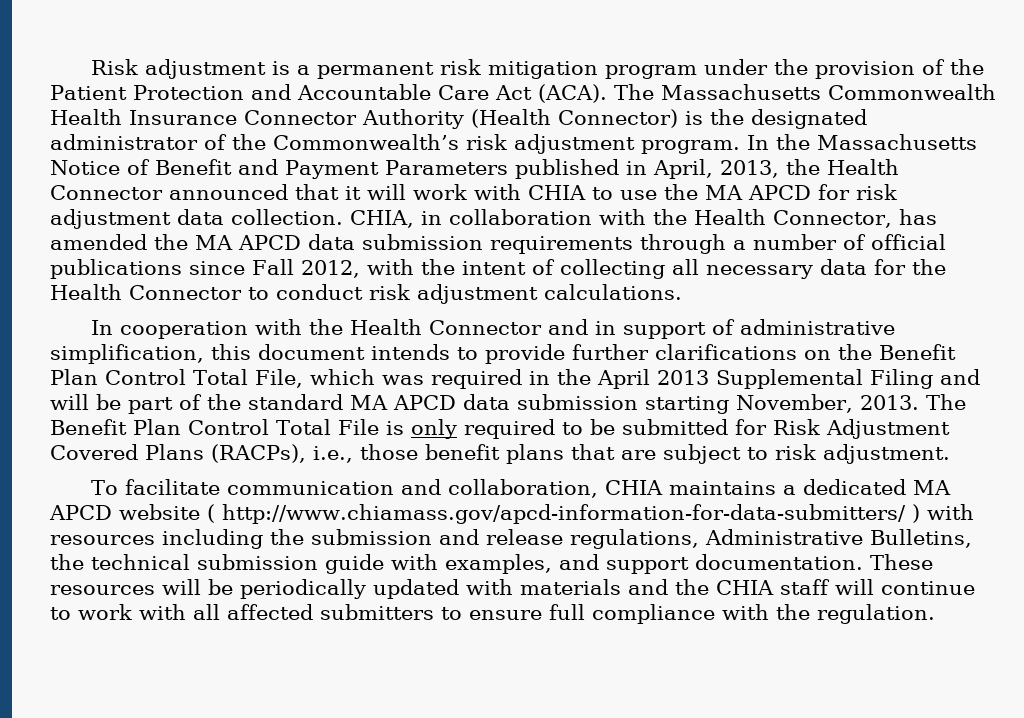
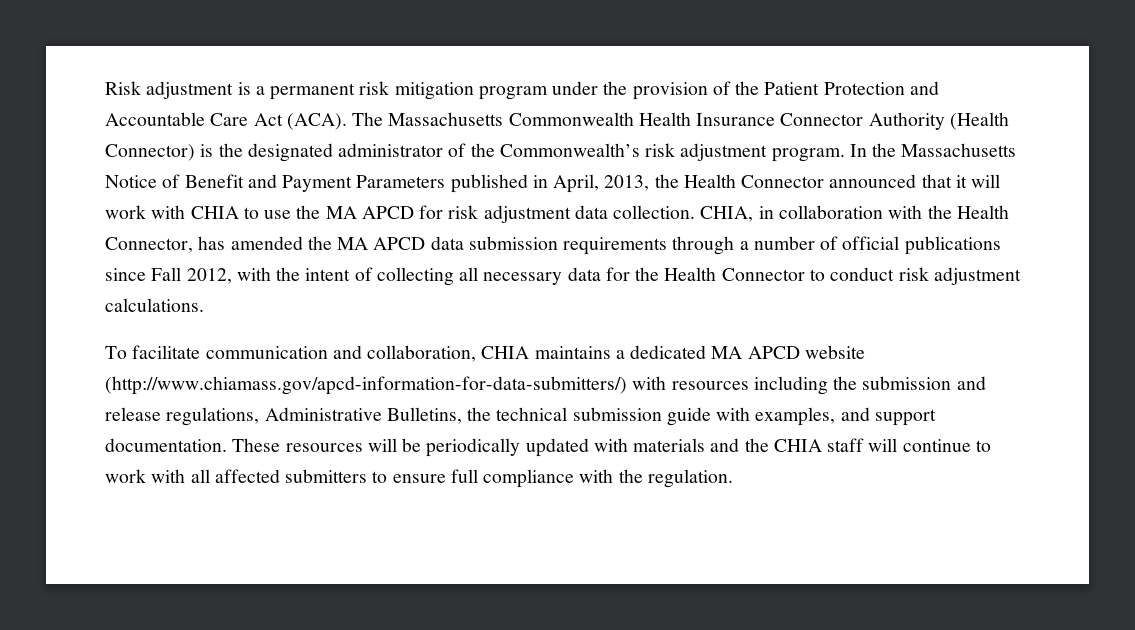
[90,319,895,339] [50,344,956,364] [50,369,980,389] [50,394,966,414] [50,419,950,439] [50,444,950,464] // In cooperation with the Health Connector and in support of administrative simplification, this document intends to provide further clarifications on the Benefit Plan Control Total File, which was required in the April 2013 Supplemental Filing and will be part of the standard MA APCD data submission starting November, 2013. The Benefit Plan Control Total File is only required to be submitted for Risk Adjustment Covered Plans (RACPs), i.e., those benefit plans that are subject to risk adjustment. -> (204, 305) none
[207,504,920,524] ( http://www.chiamass.gov/apcd-information-for-data-submitters/ ) -> [105,376,627,395] (http://www.chiamass.gov/apcd-information-for-data-submitters/)

